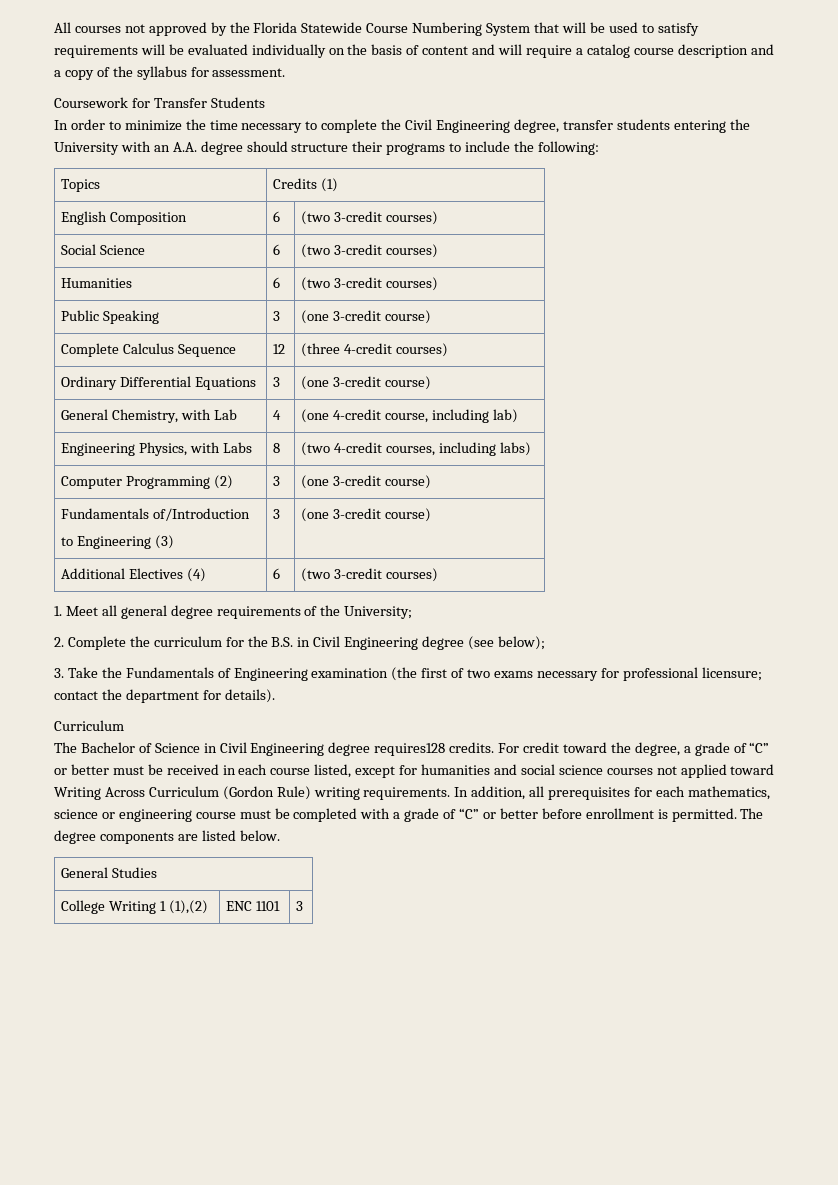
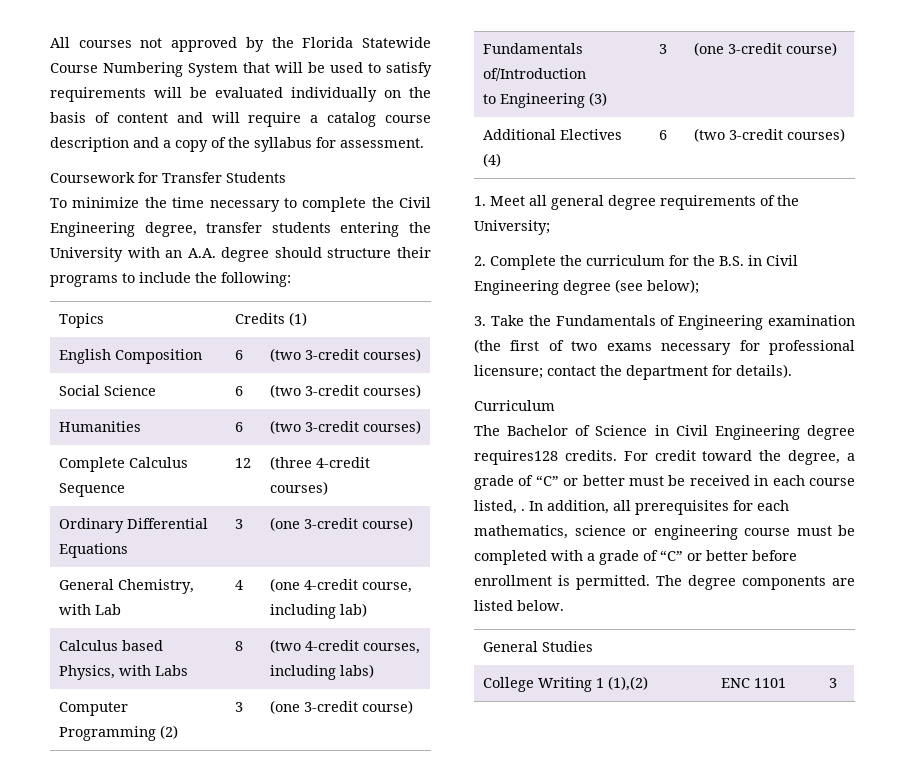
[54,119,121,130] In order to -> [50,198,67,208] To
[61,310,160,324] [273,311,281,321] [301,310,432,324] // Public Speaking | 3 | (one 3-credit course) -> (421, 427) none
[61,443,136,456] Engineering -> [58,640,163,651] Calculus based
[355,764,775,778] [54,786,451,800] except for humanities and social science courses not applied toward Writing Across Curriculum (Gordon Rule) writing requirements. -> [521,509,525,511] .

